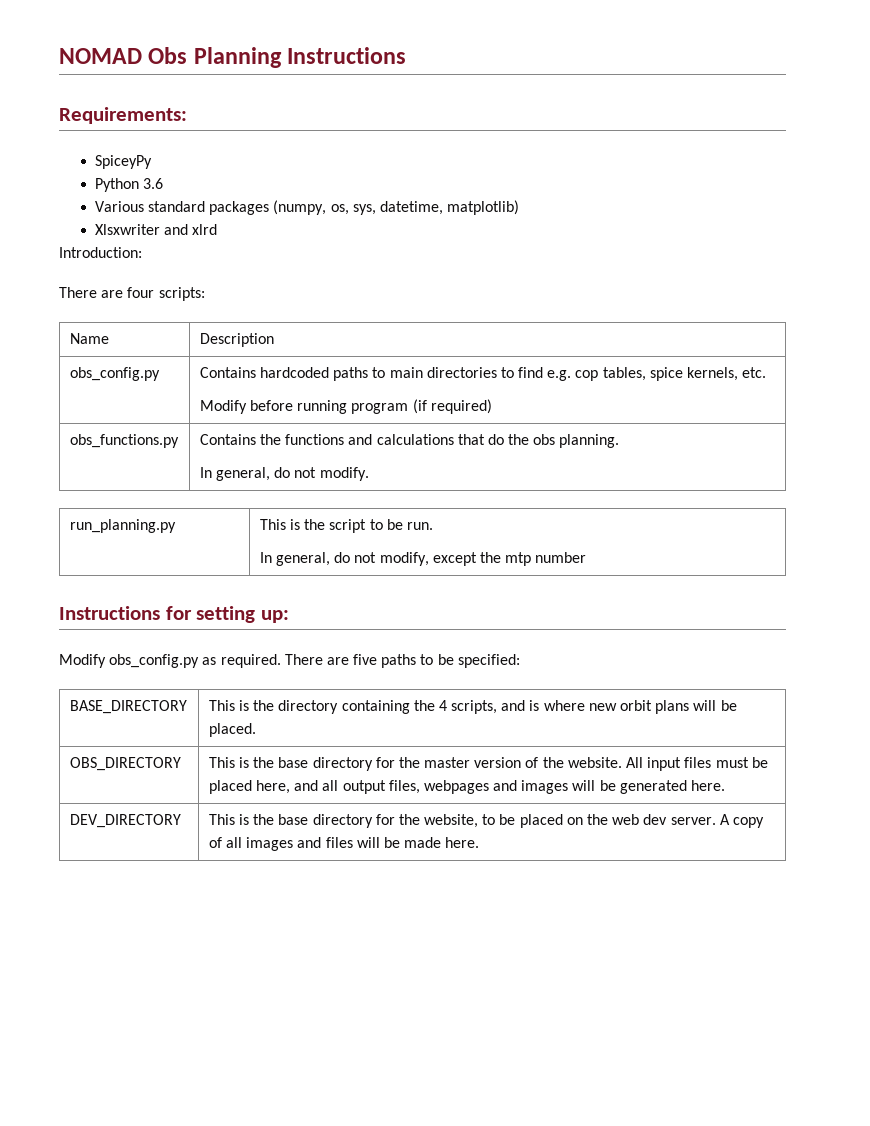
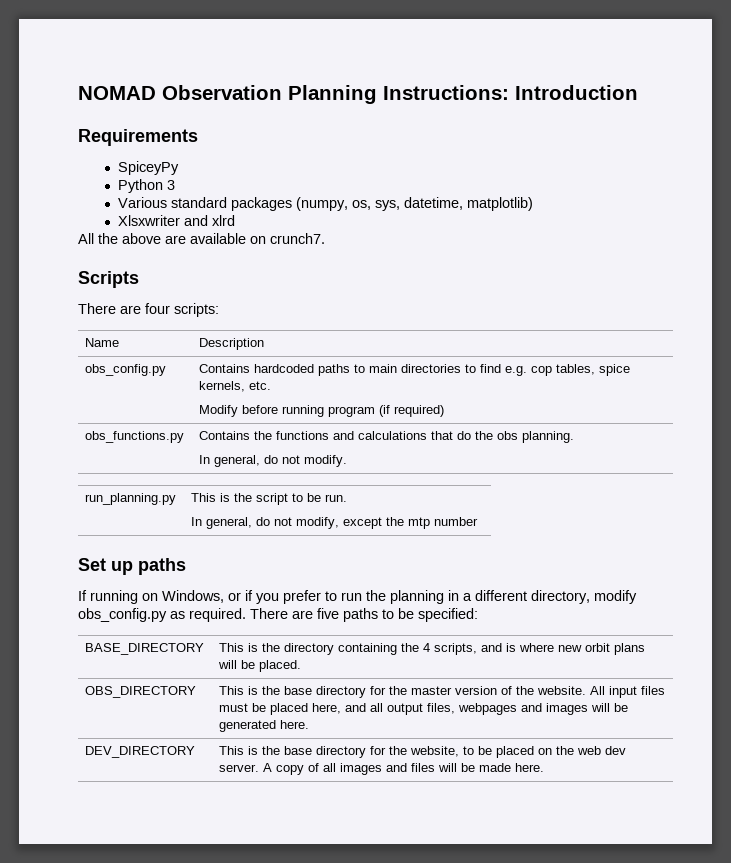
[148,47,407,68] [59,107,187,124] Obs Planning Instructions // Requirements: -> [162,85,638,104] [78,129,198,146] Observation Planning Instructions: Introduction // Requirements
[143,178,164,189] 3.6 -> [166,180,175,190] 3
[59,247,142,258] Introduction: -> [78,233,325,244] [78,271,139,288] All the above are available on crunch7. // Scripts
[59,606,290,623] [59,654,106,668] Instructions for setting up: // Modify -> [78,558,186,575] [78,590,637,604] Set up paths // If running on Windows, or if you prefer to run the planning in a different directory, modify

